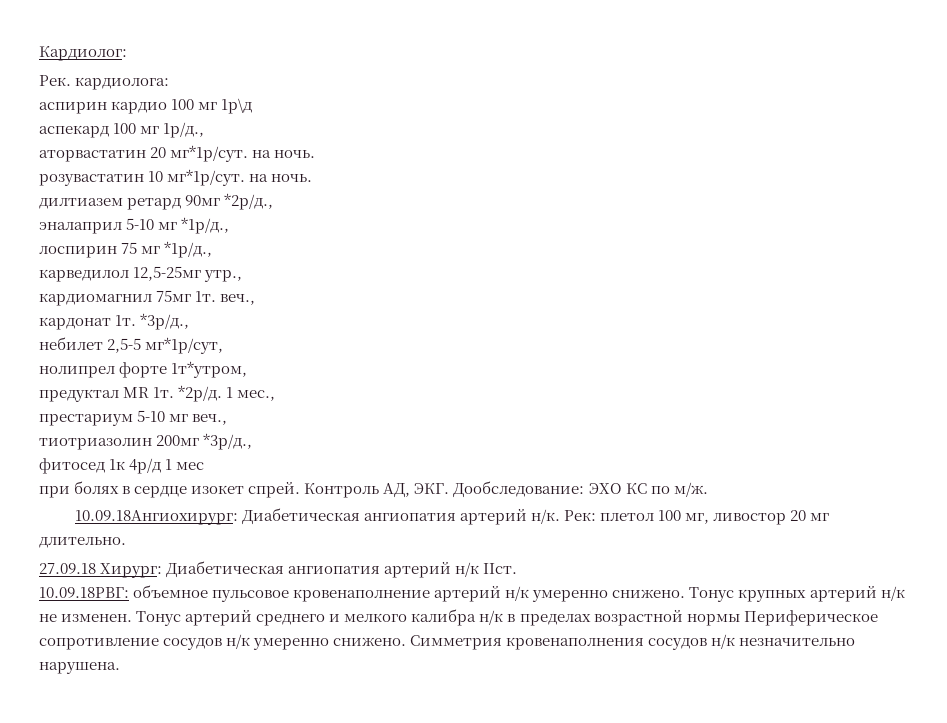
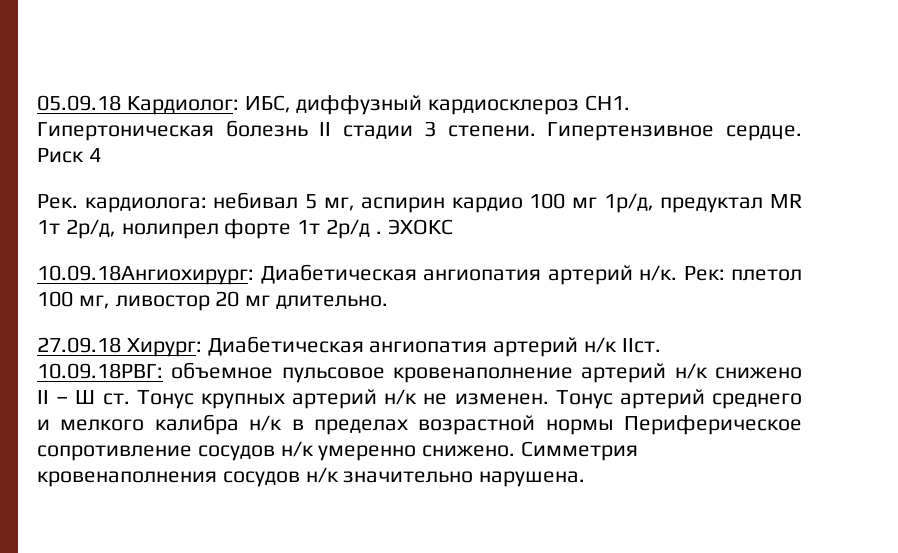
(39, 53) none -> [37,95,121,111] 05.09.18
(127, 53) none -> [244,95,631,115] [37,120,802,141] [37,148,101,163] ИБС, диффузный кардиосклероз СН1. Гипертоническая болезнь II стадии 3 степени. Гипертензивное сердце. Риск 4
(170, 83) // -> [213,192,355,211] небивал 5 мг,
[221,98,253,114] [39,122,205,138] [39,145,316,162] [39,169,313,186] [39,193,274,210] [39,217,230,234] [39,241,213,258] [39,266,243,282] [39,290,256,306] [39,313,190,330] [39,337,224,354] [39,361,248,378] [39,385,276,402] [39,410,228,426] [39,433,253,450] [39,458,205,474] [39,481,708,498] 1р\д // аспекард 100 мг 1р/д., // аторвастатин 20 мг*1р/сут. на ночь. // розувастатин 10 мг*1р/сут. на ночь. // дилтиазем ретард 90мг *2р/д., // эналаприл 5-10 мг *1р/д., // лоспирин 75 мг *1р/д., // карведилол 12,5-25мг утр., // кардиомагнил 75мг 1т. веч., // кардонат 1т. *3р/д., // небилет 2,5-5 мг*1р/сут, // нолипрел форте 1т*утром, // предуктал МR 1т. *2р/д. 1 мес., // престариум 5-10 мг веч., // тиотриазолин 200мг *3р/д., // фитосед 1к 4р/д 1 мес // при болях в сердце изокет спрей. Контроль АД, ЭКГ. Дообследование: ЭХО КС по м/ж. -> [603,193,802,213] [37,219,453,239] 1р/д, предуктал MR 1т 2р/д, нолипрел форте 1т 2р/д . ЭХОКС
[532,589,686,602] умеренно снижено. -> [715,367,803,379] [37,390,130,405] снижено II – Ш ст.
[739,638,856,646] незначительно -> [343,471,474,483] значительно

